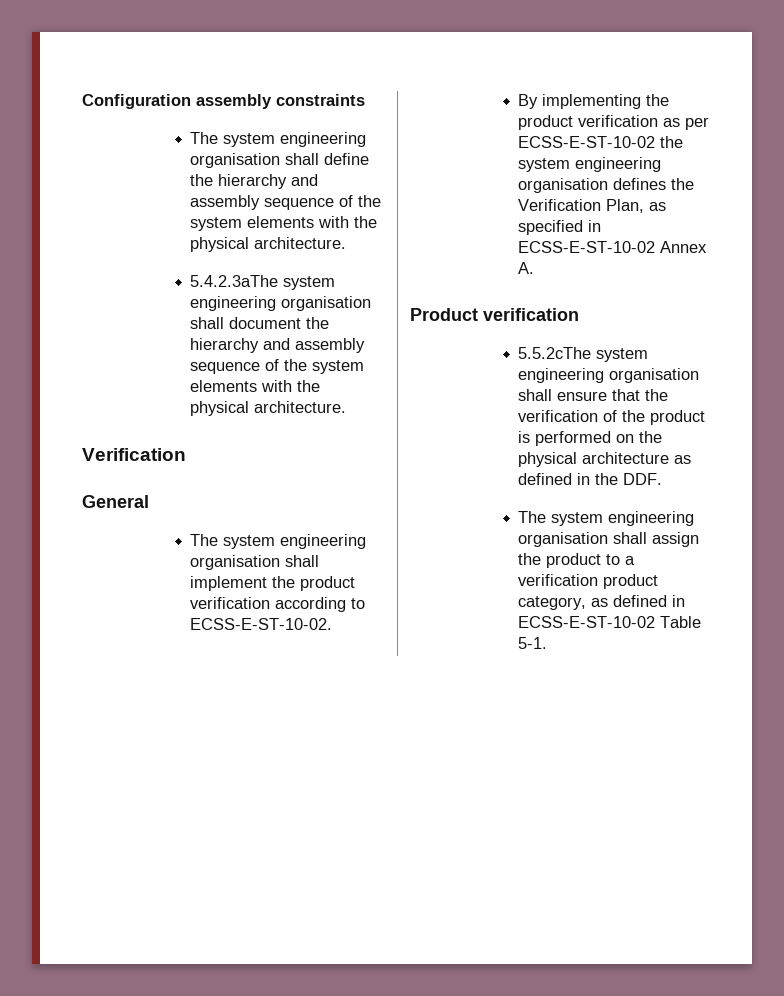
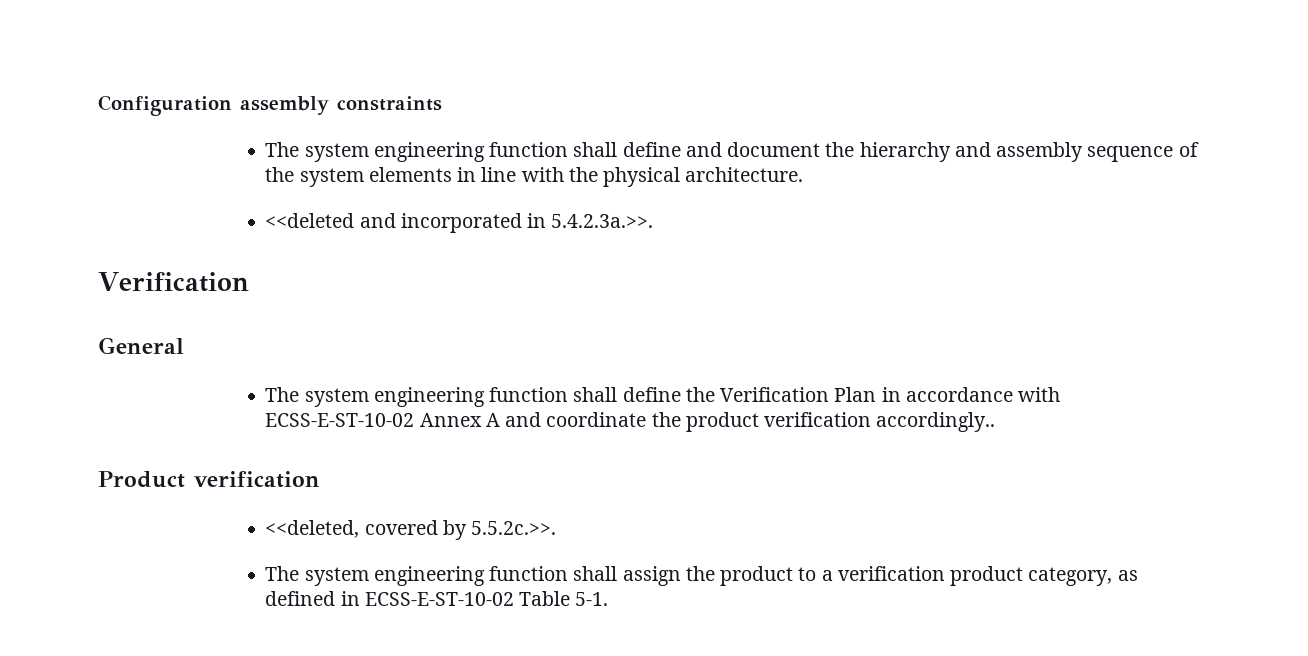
[190,153,370,168] [190,174,319,189] [190,195,382,210] [190,216,378,231] [190,237,347,252] [190,275,336,290] [190,296,372,311] [190,317,225,329] organisation shall define the hierarchy and assembly sequence of the system elements with the physical architecture. // 5.4.2.3aThe system engineering organisation shall -> [489,142,722,157] function shall define and
[261,380,321,392] [190,401,347,416] with the physical architecture. -> [457,167,804,187] [265,213,654,233] in line with the physical architecture. // <<deleted and incorporated in 5.4.2.3a.>>.
[190,555,320,570] [190,576,356,591] [190,597,366,612] [190,618,333,630] [518,94,670,109] [518,115,710,130] [518,136,684,148] [518,157,662,172] [518,178,695,193] [518,199,667,213] [518,220,602,235] [518,241,708,253] [518,262,535,274] [410,308,579,321] [518,347,649,362] [518,368,700,383] [518,389,669,401] [518,410,706,425] [518,431,663,446] [518,452,692,467] [518,473,663,485] [518,511,695,526] [518,532,609,547] organisation shall implement the product verification according to ECSS-E-ST-10-02. // By implementing the product verification as per ECSS-E-ST-10-02 the system engineering organisation defines the Verification Plan, as specified in ECSS-E-ST-10-02 Annex A. // Product verification // 5.5.2cThe system engineering organisation shall ensure that the verification of the product is performed on the physical architecture as defined in the DDF. // The system engineering organisation -> [489,387,1061,402] [265,412,996,432] [98,471,320,488] [265,520,557,540] [265,566,569,586] function shall define the Verification Plan in accordance with ECSS-E-ST-10-02 Annex A and coordinate the product verification accordingly.. // Product verification // <<deleted, covered by 5.5.2c.>>. // The system engineering function

